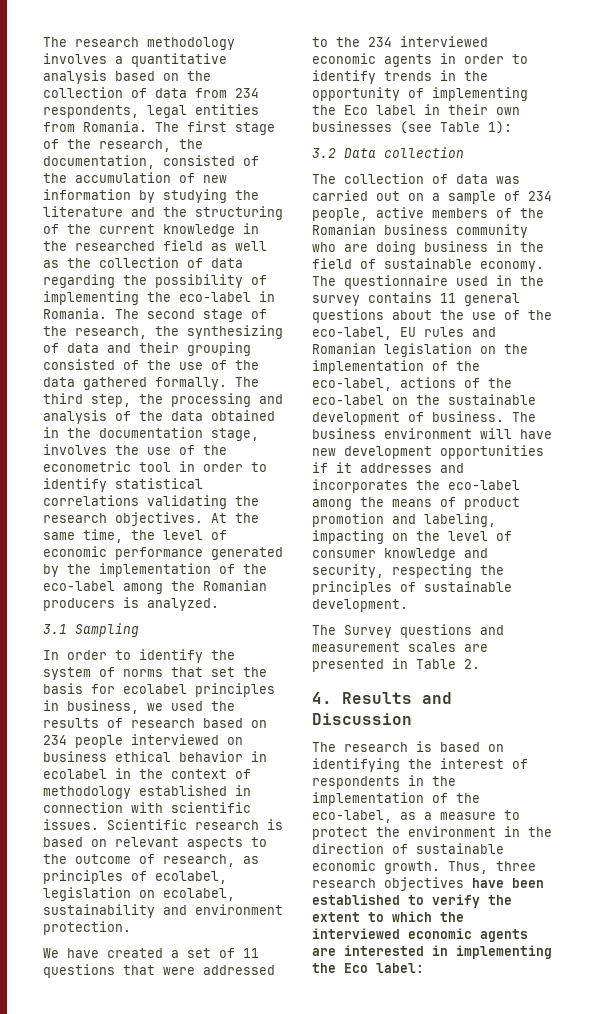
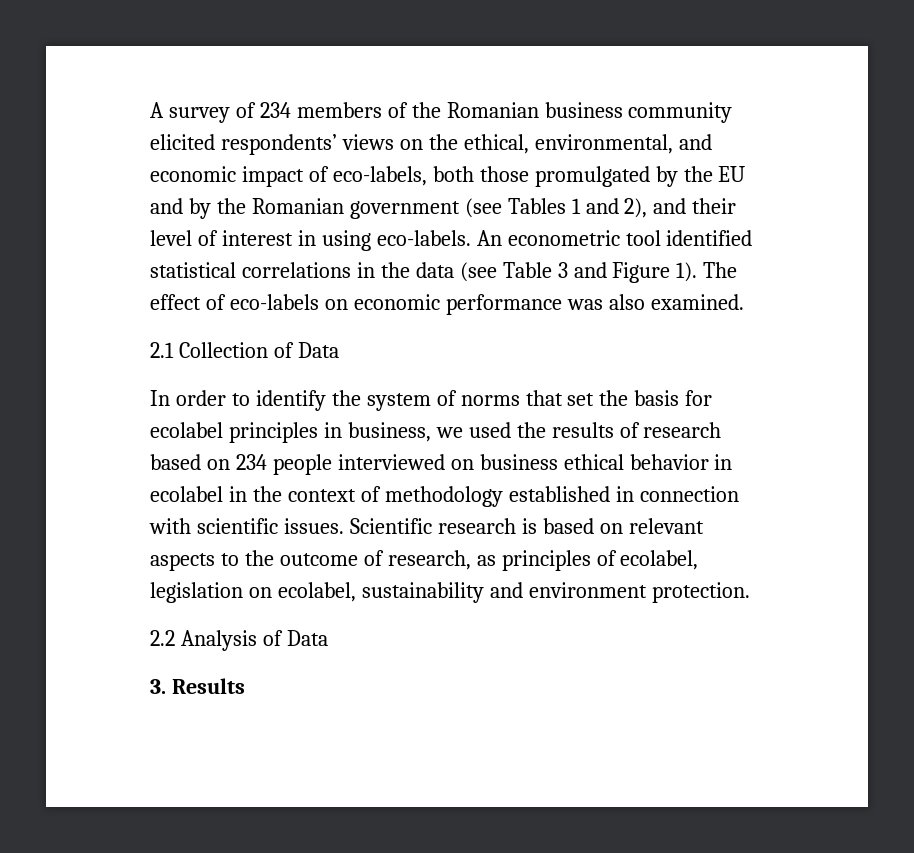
[43,37,235,50] [43,53,227,67] [43,70,211,84] [43,87,259,98] [43,104,259,118] [43,121,275,135] [43,139,203,152] [43,155,259,169] [43,172,227,183] [43,189,259,203] [43,206,283,220] [43,223,259,237] [43,240,267,251] [43,257,243,268] [43,274,267,288] [43,291,275,305] [43,308,267,322] [43,325,283,339] [43,342,251,356] [43,359,259,370] [43,377,259,390] [43,393,283,407] [43,410,275,424] [43,427,259,441] [43,444,227,455] [43,461,267,472] [43,478,203,492] [43,495,259,509] [43,512,259,526] [43,529,227,543] [43,546,283,560] [43,563,267,577] [43,580,267,594] [43,597,219,611] [43,623,139,637] The research methodology involves a quantitative analysis based on the collection of data from 234 respondents, legal entities from Romania. The first stage of the research, the documentation, consisted of the accumulation of new information by studying the literature and the structuring of the current knowledge in the researched field as well as the collection of data regarding the possibility of implementing the eco-label in Romania. The second stage of the research, the synthesizing of data and their grouping consisted of the use of the data gathered formally. The third step, the processing and analysis of the data obtained in the documentation stage, involves the use of the econometric tool in order to identify statistical correlations validating the research objectives. At the same time, the level of economic performance generated by the implementation of the eco-label among the Romanian producers is analyzed. // 3.1 Sampling -> [150,102,733,123] [150,134,712,155] [150,166,746,187] [150,198,737,219] [150,230,753,251] [150,262,738,283] [150,294,744,315] [150,342,339,358] A survey of 234 members of the Romanian business community elicited respondents’ views on the ethical, environmental, and economic impact of eco-labels, both those promulgated by the EU and by the Romanian government (see Tables 1 and 2), and their level of interest in using eco-labels. An econometric tool identified statistical correlations in the data (see Table 3 and Figure 1). The effect of eco-labels on economic performance was also examined. // 2.1 Collection of Data
[43,948,259,958] [43,964,275,978] [312,36,488,47] [312,53,528,67] [312,70,488,84] [312,87,528,101] [312,104,520,115] [312,121,512,134] [312,147,464,158] [312,173,520,184] [312,190,552,204] [312,207,544,221] [312,224,528,238] [312,241,544,255] [312,258,544,272] [312,275,544,289] [312,292,520,306] [312,309,552,323] [312,327,496,340] [312,343,528,357] [312,360,480,374] [312,377,512,391] [312,394,536,405] [312,411,536,425] [312,428,552,439] [312,445,544,459] [312,462,464,473] [312,479,520,493] [312,497,520,510] [312,513,496,527] [312,530,512,544] [312,548,488,561] [312,564,504,578] [312,581,512,595] [312,599,408,612] [312,624,504,638] [312,642,488,652] [312,658,480,672] [312,692,452,704] [312,713,412,725] [312,741,504,752] [312,758,528,772] [312,775,456,789] [312,792,480,806] [312,810,520,823] [312,826,552,840] [312,843,504,854] [312,860,536,874] [312,877,544,891] [312,894,512,908] [312,911,464,922] [312,928,528,942] [312,945,552,959] [312,963,424,973] We have created a set of 11 questions that were addressed to the 234 interviewed economic agents in order to identify trends in the opportunity of implementing the Eco label in their own businesses (see Table 1): // 3.2 Data collection // The collection of data was carried out on a sample of 234 people, active members of the Romanian business community who are doing business in the field of sustainable economy. The questionnaire used in the survey contains 11 general questions about the use of the eco-label, EU rules and Romanian legislation on the implementation of the eco-label, actions of the eco-label on the sustainable development of business. The business environment will have new development opportunities if it addresses and incorporates the eco-label among the means of product promotion and labeling, impacting on the level of consumer knowledge and security, respecting the principles of sustainable development. // The Survey questions and measurement scales are presented in Table 2. // 4. Results and Discussion // The research is based on identifying the interest of respondents in the implementation of the eco-label, as a measure to protect the environment in the direction of sustainable economic growth. Thus, three research objectives have been established to verify the extent to which the interviewed economic agents are interested in implementing the Eco label: -> [150,630,328,651] [150,678,245,694] 2.2 Analysis of Data // 3. Results

